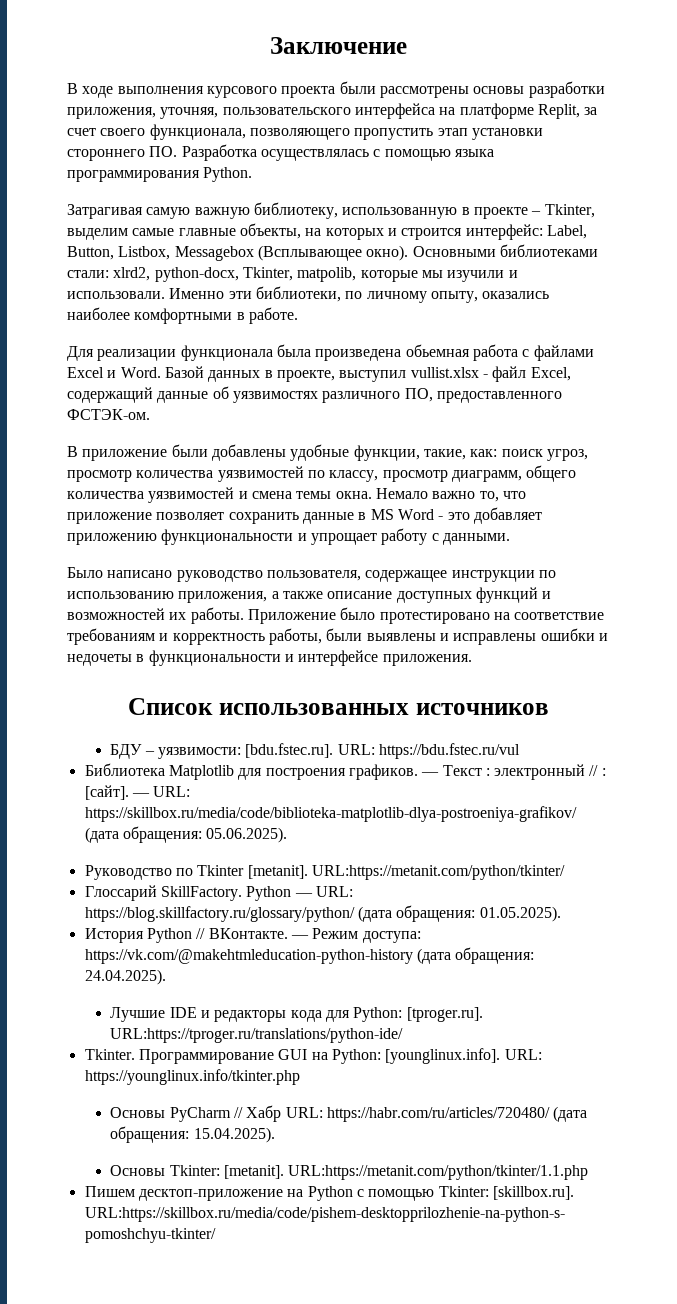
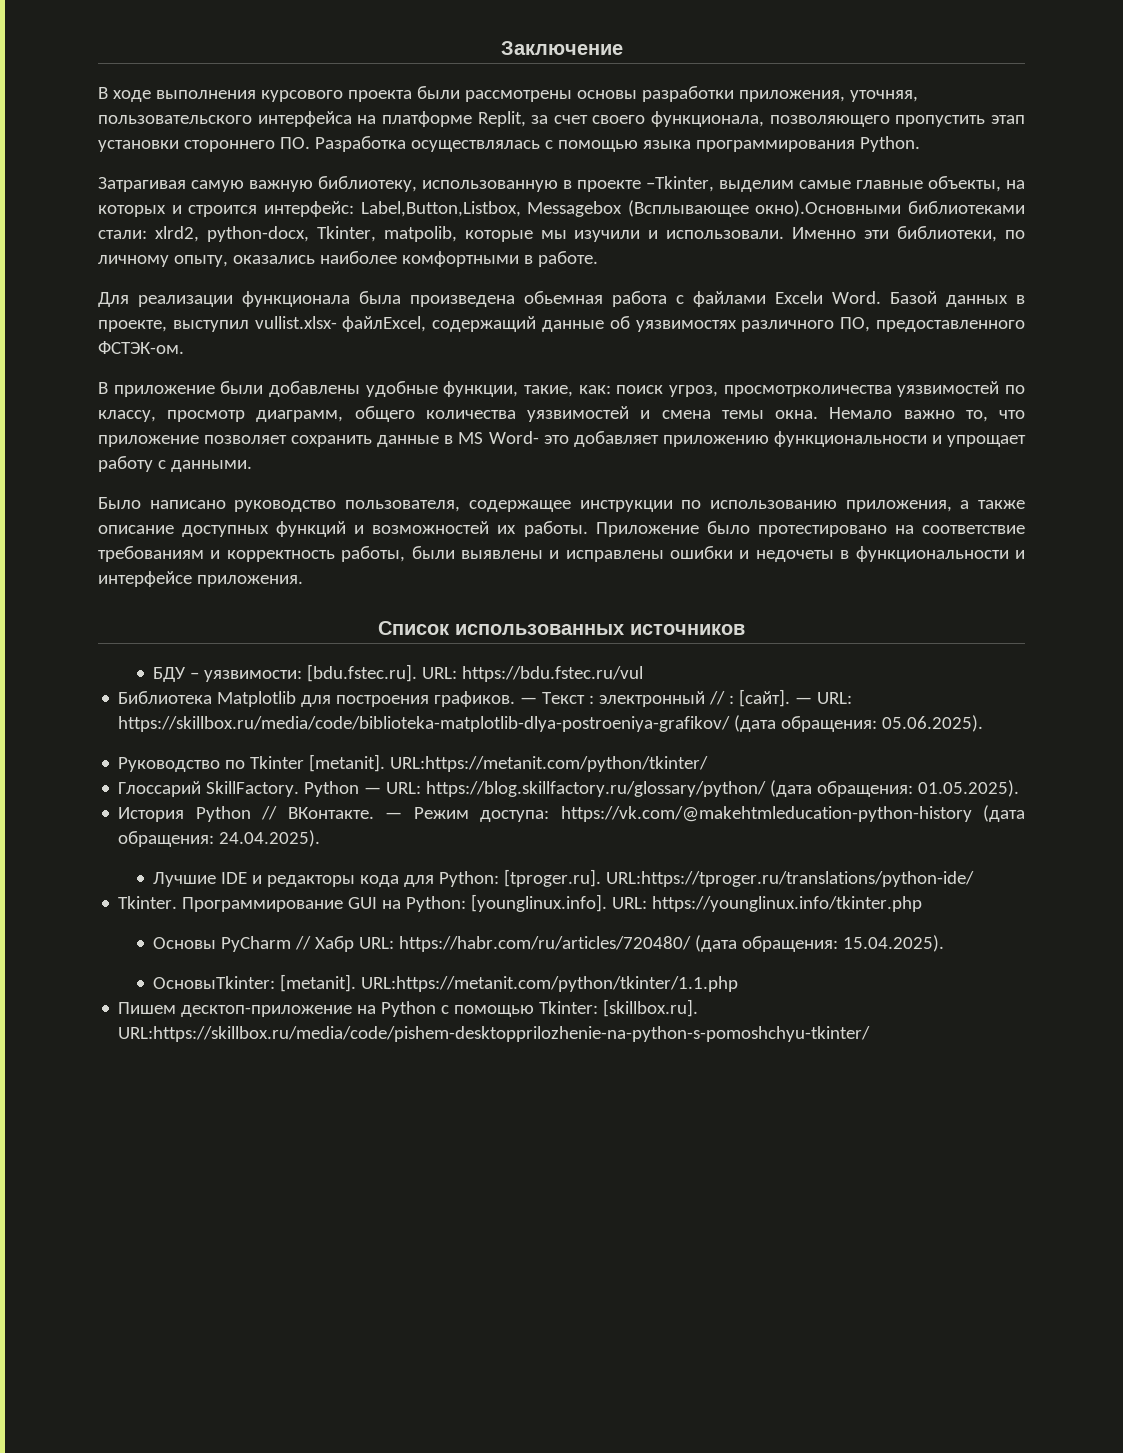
[531,204,595,218] – Tkinter, -> [646,176,714,192] –Tkinter,
[546,225,587,239] [67,245,496,261] Label, Button, Listbox, Messagebox (Всплывающее окно). Основными -> [360,200,902,217] Label,Button,Listbox, Messagebox (Всплывающее окно).Основными
[67,367,117,378] Excel и -> [775,291,823,304] Excelи
[410,366,571,382] vullist.xlsx - файл Excel, -> [254,316,427,332] vullist.xlsx- файлExcel,
[67,470,214,482] просмотр количества -> [723,385,892,397] просмотрколичества
[397,509,444,520] Word - -> [488,431,539,444] Word-
[110,1165,220,1176] Основы Tkinter: -> [153,976,276,989] ОсновыTkinter:

